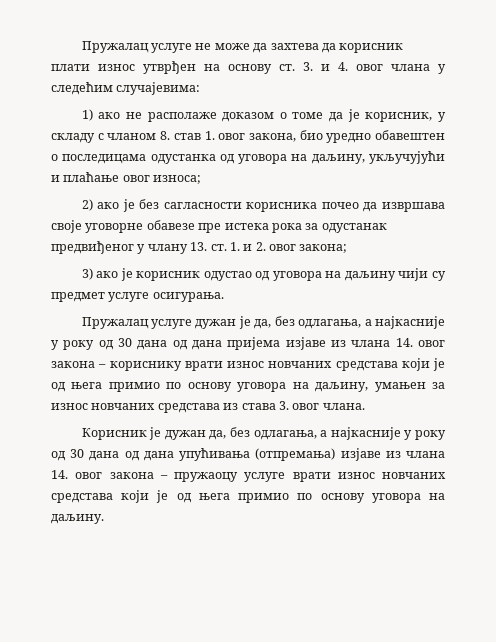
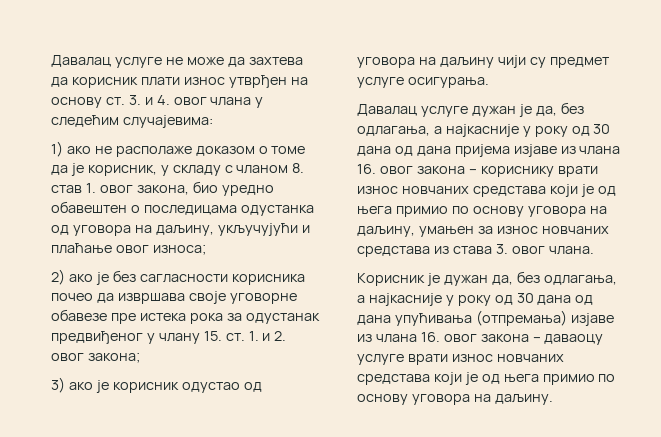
[81,41,149,53] Пружалац -> [51,55,111,67] Давалац
[190,242,208,251] 13. -> [203,331,222,341] 15.
[81,317,149,329] Пружалац -> [357,104,417,116] Давалац
[395,338,413,347] 14. -> [357,164,376,174] 16.
[51,470,238,482] 14. овог закона – пружаоцу -> [420,332,604,345] 16. овог закона – даваоцу

